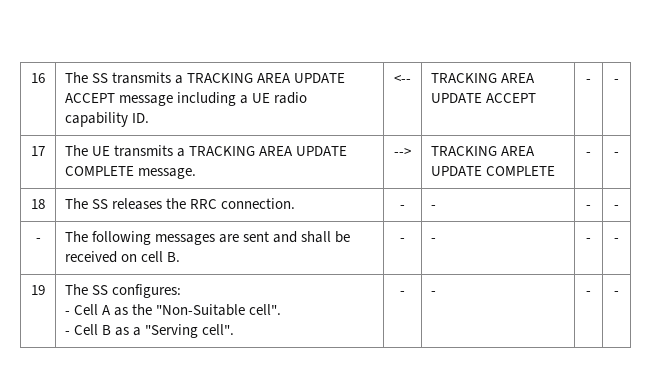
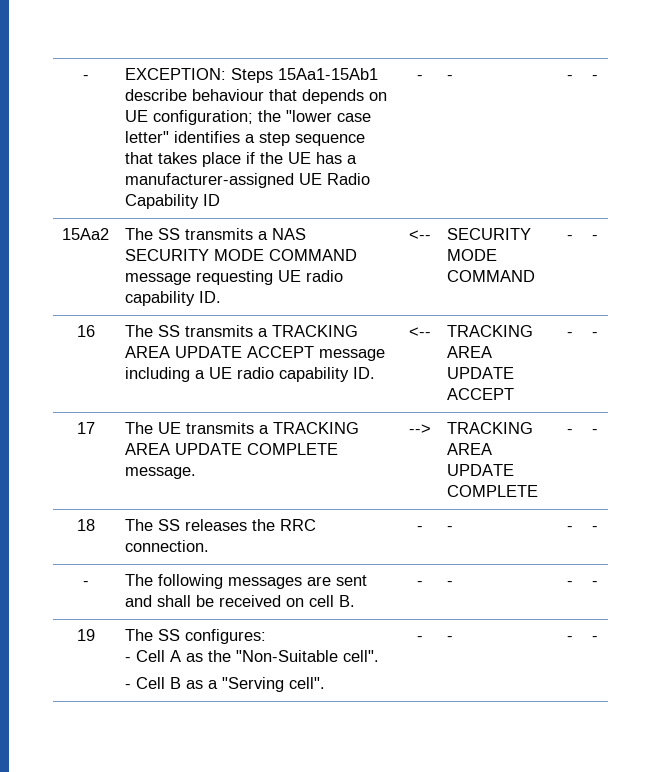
(31, 78) none -> [82,75,89,80] [125,68,379,83] [125,89,388,104] [125,110,372,125] [125,131,366,146] [125,152,358,167] [125,173,371,188] [125,194,221,209] [416,75,423,80] [447,75,454,80] [567,75,573,80] [592,75,598,80] [62,228,109,240] [125,228,307,240] [125,249,358,261] [125,270,344,285] [125,291,222,306] [408,230,431,240] [447,228,532,240] [447,249,498,261] [447,270,536,282] [567,235,573,240] [592,235,598,240] - | EXCEPTION: Steps 15Aa1-15Ab1 describe behaviour that depends on UE configuration; the "lower case letter" identifies a step sequence that takes place if the UE has a manufacturer-assigned UE Radio Capability ID | - | - | - | - // 15Aa2 | The SS transmits a NAS SECURITY MODE COMMAND message requesting UE radio capability ID. | <-- | SECURITY MODE COMMAND | - | - //

